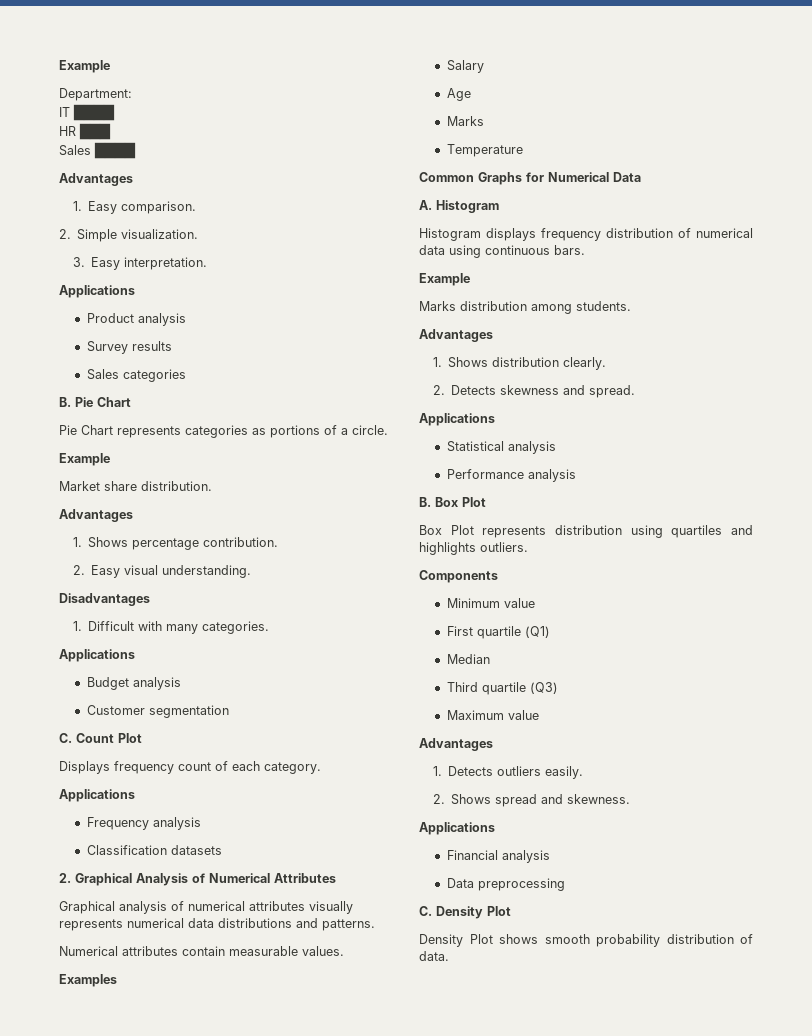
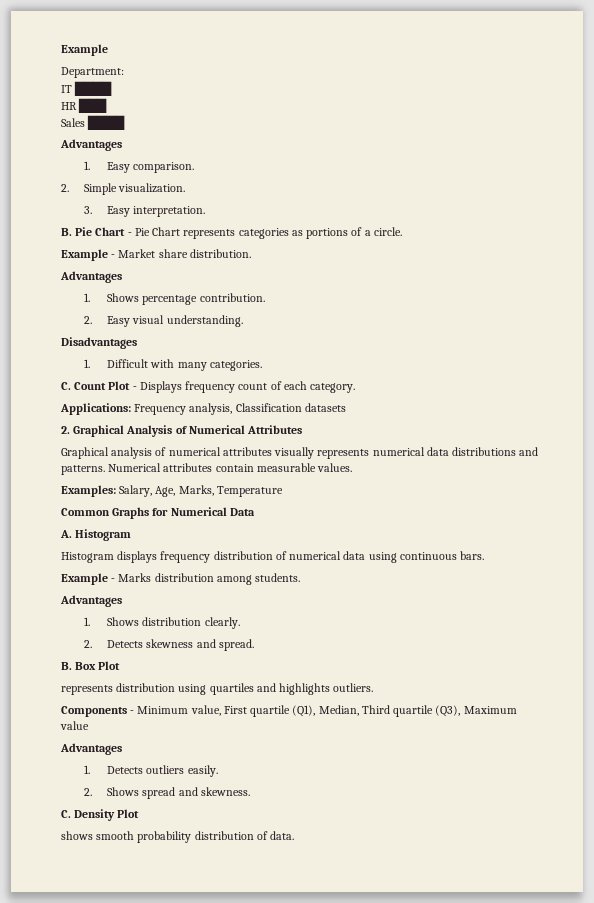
[59,285,135,298] [86,313,186,326] [86,341,172,354] [86,369,186,382] // Applications // Product analysis // Survey results // Sales categories -> (206, 211) none
(131, 402) // -> [127,232,132,236] -
(110, 459) // -> [111,254,116,258] -
[59,649,135,662] [86,677,181,690] [86,705,229,718] // Applications // Budget analysis // Customer segmentation -> (262, 365) none
(142, 738) // -> [132,386,137,390] -
[59,789,135,802] [86,817,201,830] Applications // Frequency analysis // -> [60,403,233,415] Applications: Frequency analysis,
(375, 925) // -> (105, 470) none
[59,974,117,987] [446,60,484,73] [446,88,471,101] [446,116,484,126] Examples // Salary // Age // Marks // -> [61,485,214,497] Examples: Salary, Age, Marks,
(470, 279) // -> [111,578,116,582] -
[419,413,495,426] [446,441,556,454] [446,469,576,482] // Applications // Statistical analysis // Performance analysis -> (254, 645) none
[419,525,474,535] Box Plot -> (121, 665) none
[446,598,535,608] [446,626,550,639] [446,654,490,664] // Minimum value // First quartile (Q1) // Median // -> [130,705,359,717] - Minimum value, First quartile (Q1), Median,
[529,682,558,694] (Q3) // -> [435,705,461,717] (Q3),
[419,822,495,835] [446,850,550,863] [446,878,565,891] // Applications // Financial analysis // Data preprocessing -> (250, 791) none
[419,934,493,947] Density Plot -> (140, 813) none

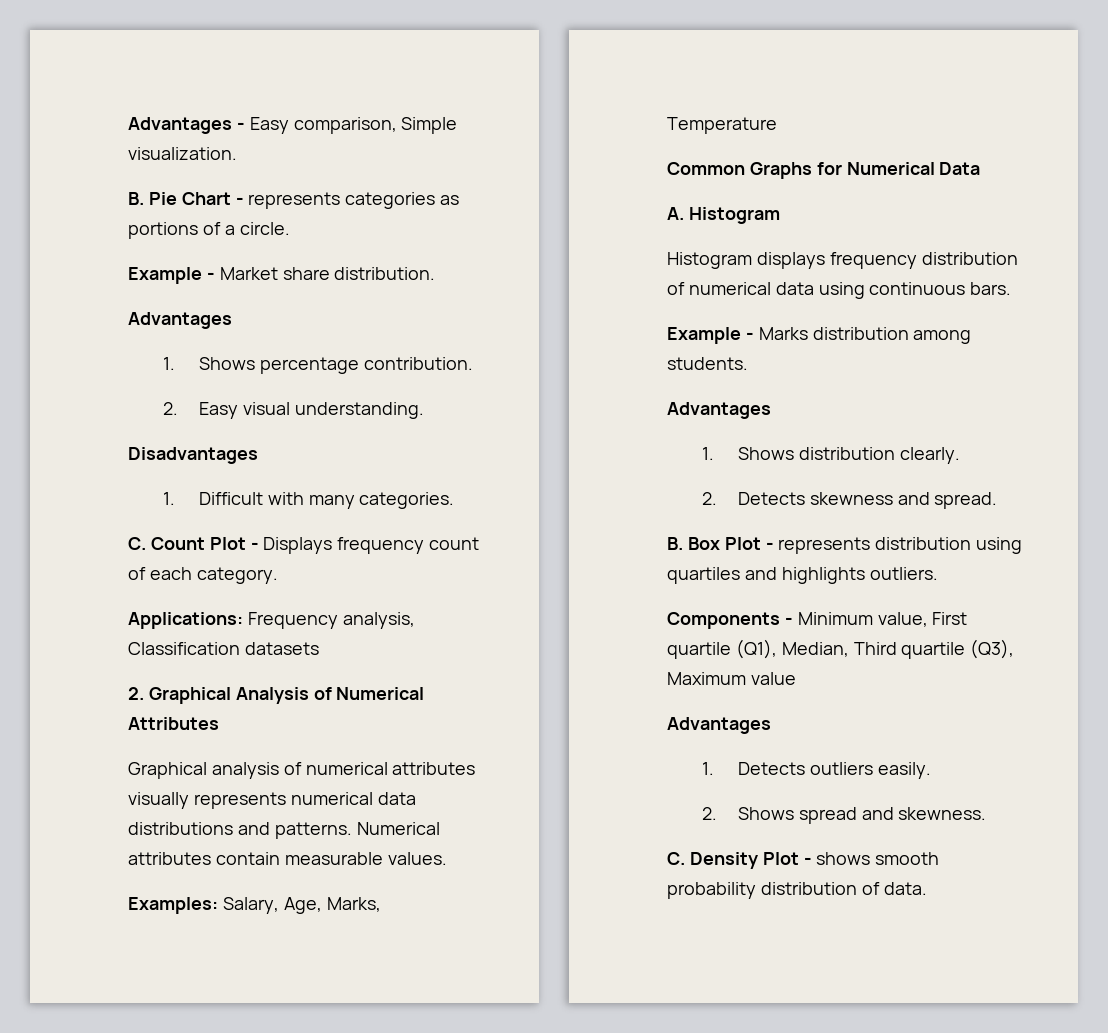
[61,44,108,56] [61,67,124,78] [61,81,113,96] [61,98,108,113] [61,115,126,130] [60,139,122,151] [84,161,195,173] [61,184,69,192] Example // Department: // IT ████ // HR ███ // Sales ████ // Advantages // 1. Easy comparison. // 2. -> [128,117,397,134] Advantages - Easy comparison,
[84,206,206,217] // 3. Easy interpretation. -> (237, 153) none
[134,227,181,236] Pie Chart -> (244, 201) none
(121, 665) // -> [765,542,774,550] -
(140, 813) // -> [803,857,812,865] -

